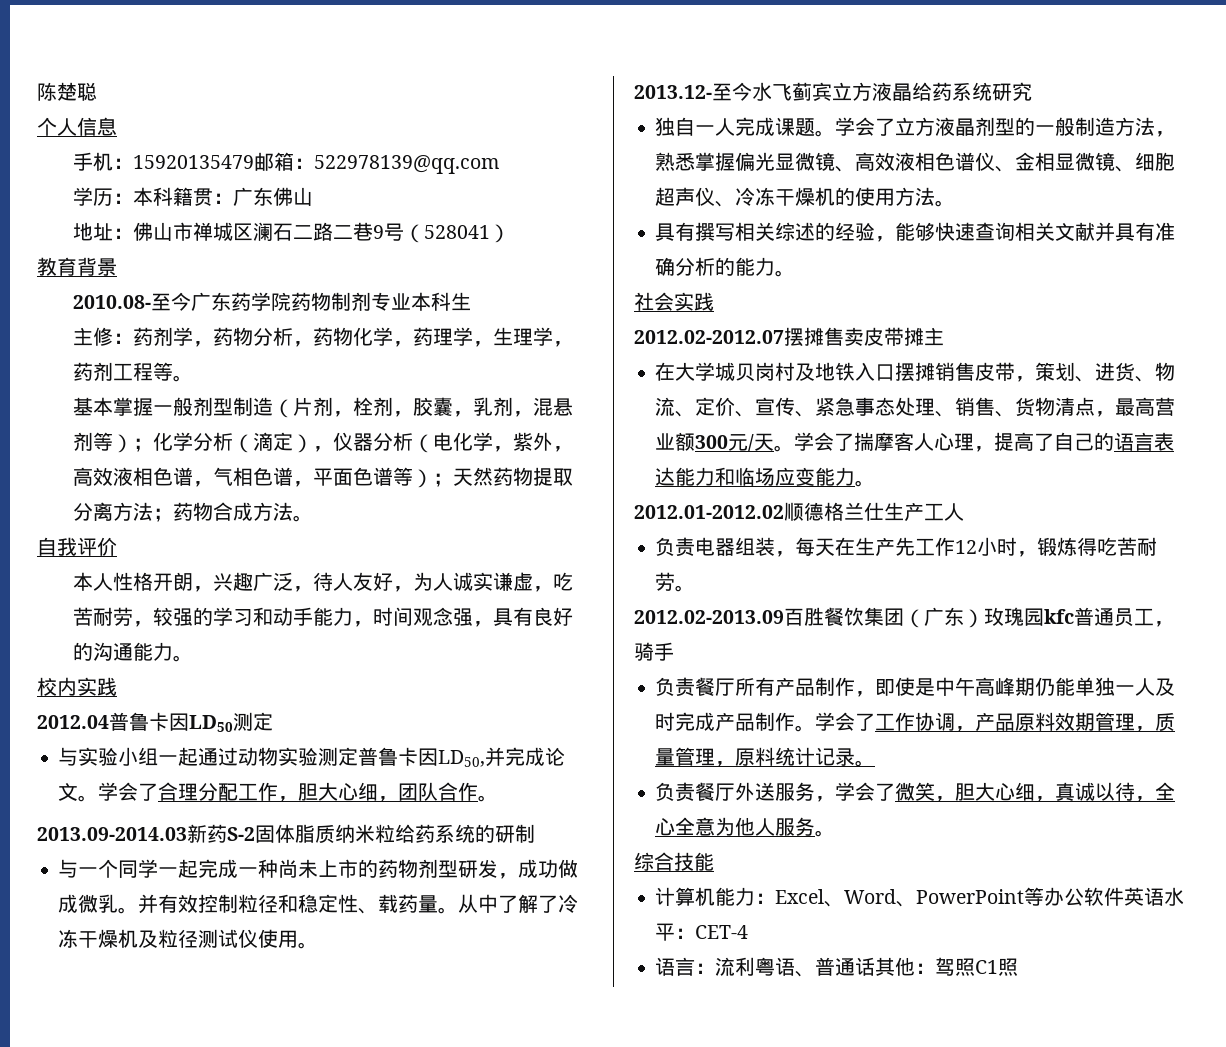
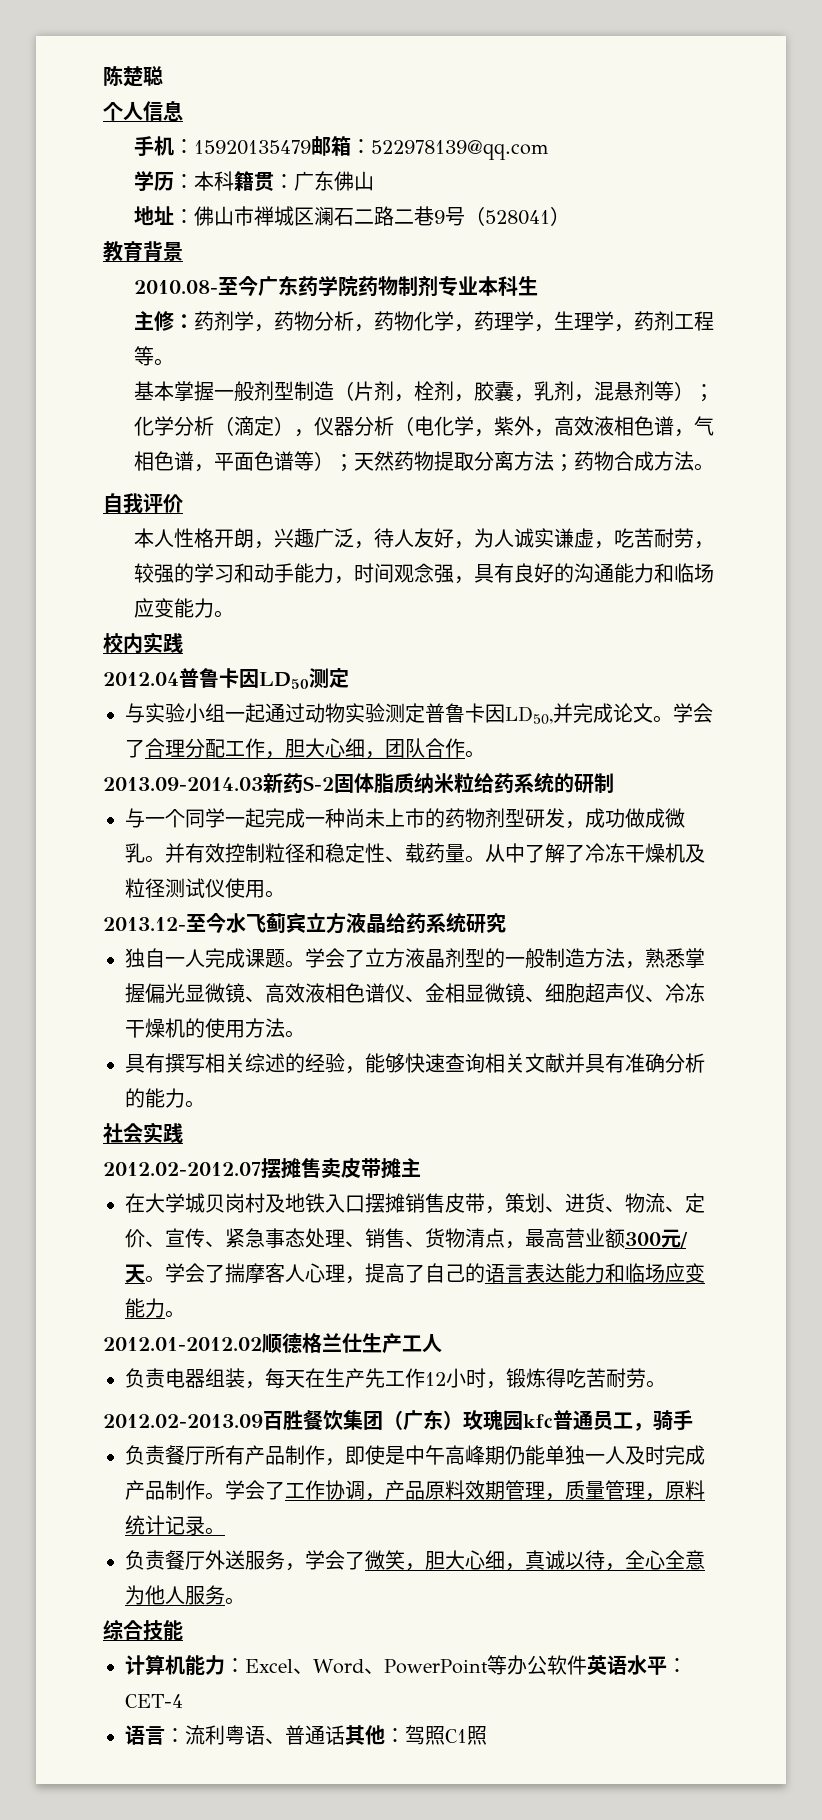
(174, 651) none -> [653,563,714,583] [133,598,214,618] 和临场应变能力

